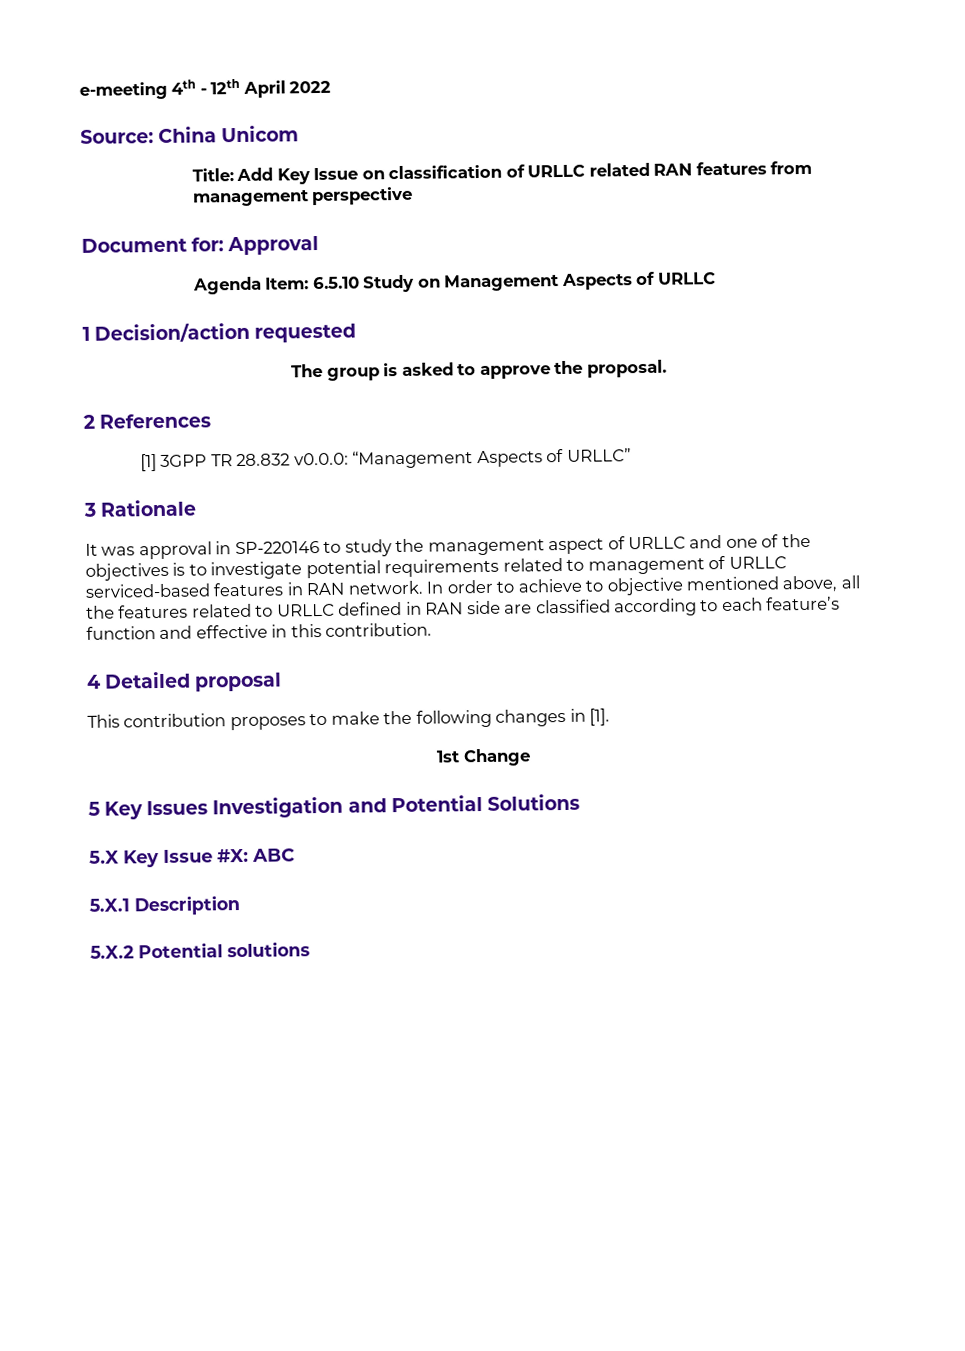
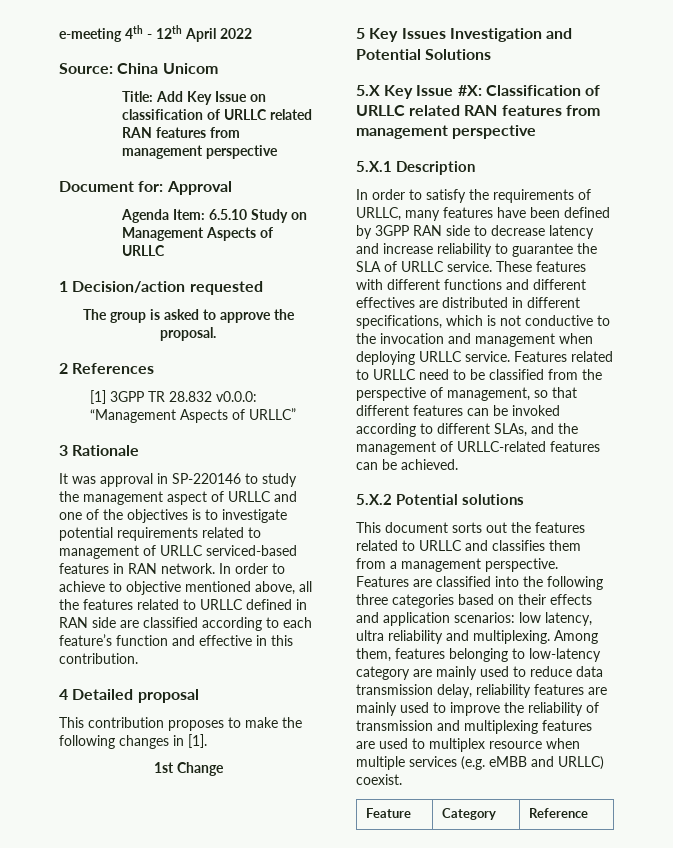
[252,848,295,862] [89,895,240,916] [90,941,310,959] ABC // 5.X.1 Description // 5.X.2 Potential solutions -> [485,85,600,96] [356,105,600,116] [356,125,537,139] [356,161,475,175] [356,189,591,203] [356,207,610,221] [356,225,594,239] [356,243,597,257] [356,261,586,272] [356,279,586,290] [356,297,580,308] [356,315,610,329] [356,333,593,347] [356,351,613,365] [356,369,602,380] [356,387,577,401] [356,405,560,416] [356,423,578,437] [356,441,600,455] [356,459,458,470] [356,494,524,505] [356,522,585,533] [356,540,581,551] [356,558,558,572] [356,576,603,590] [356,594,592,608] [356,612,592,626] [356,630,598,644] [356,648,601,662] [356,666,603,680] [356,684,607,698] [356,702,599,716] [356,720,592,734] [356,738,580,752] [356,756,604,770] [356,774,402,785] [365,808,411,818] [441,808,496,820] [528,808,588,818] Classification of URLLC related RAN features from management perspective // 5.X.1 Description // In order to satisfy the requirements of URLLC, many features have been defined by 3GPP RAN side to decrease latency and increase reliability to guarantee the SLA of URLLC service. These features with different functions and different effectives are distributed in different specifications, which is not conductive to the invocation and management when deploying URLLC service. Features related to URLLC need to be classified from the perspective of management, so that different features can be invoked according to different SLAs, and the management of URLLC-related features can be achieved. // 5.X.2 Potential solutions // This document sorts out the features related to URLLC and classifies them from a management perspective. Features are classified into the following three categories based on their effects and application scenarios: low latency, ultra reliability and multiplexing. Among them, features belonging to low-latency category are mainly used to reduce data transmission delay, reliability features are mainly used to improve the reliability of transmission and multiplexing features are used to multiplex resource when multiple services (e.g. eMBB and URLLC) coexist. // Feature | Category | Reference

